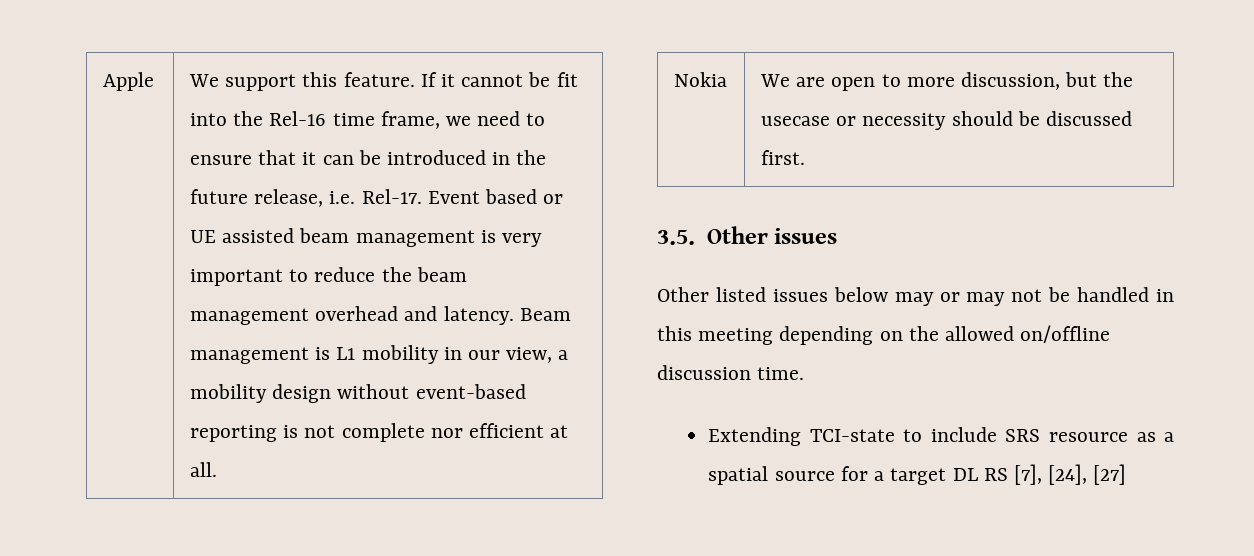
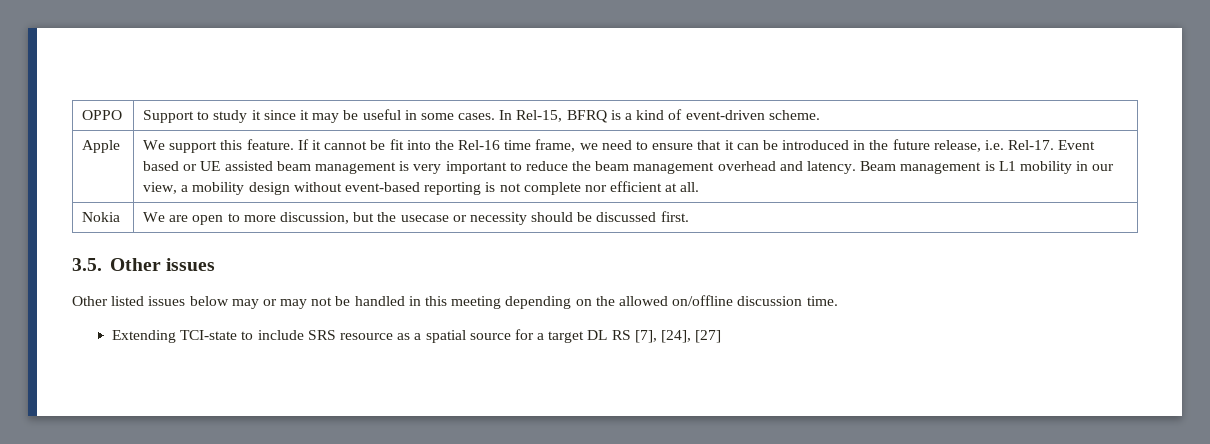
(102, 81) none -> [82,110,123,120] [143,109,820,123] OPPO | Support to study it since it may be useful in some cases. In Rel-15, BFRQ is a kind of event-driven scheme. //

